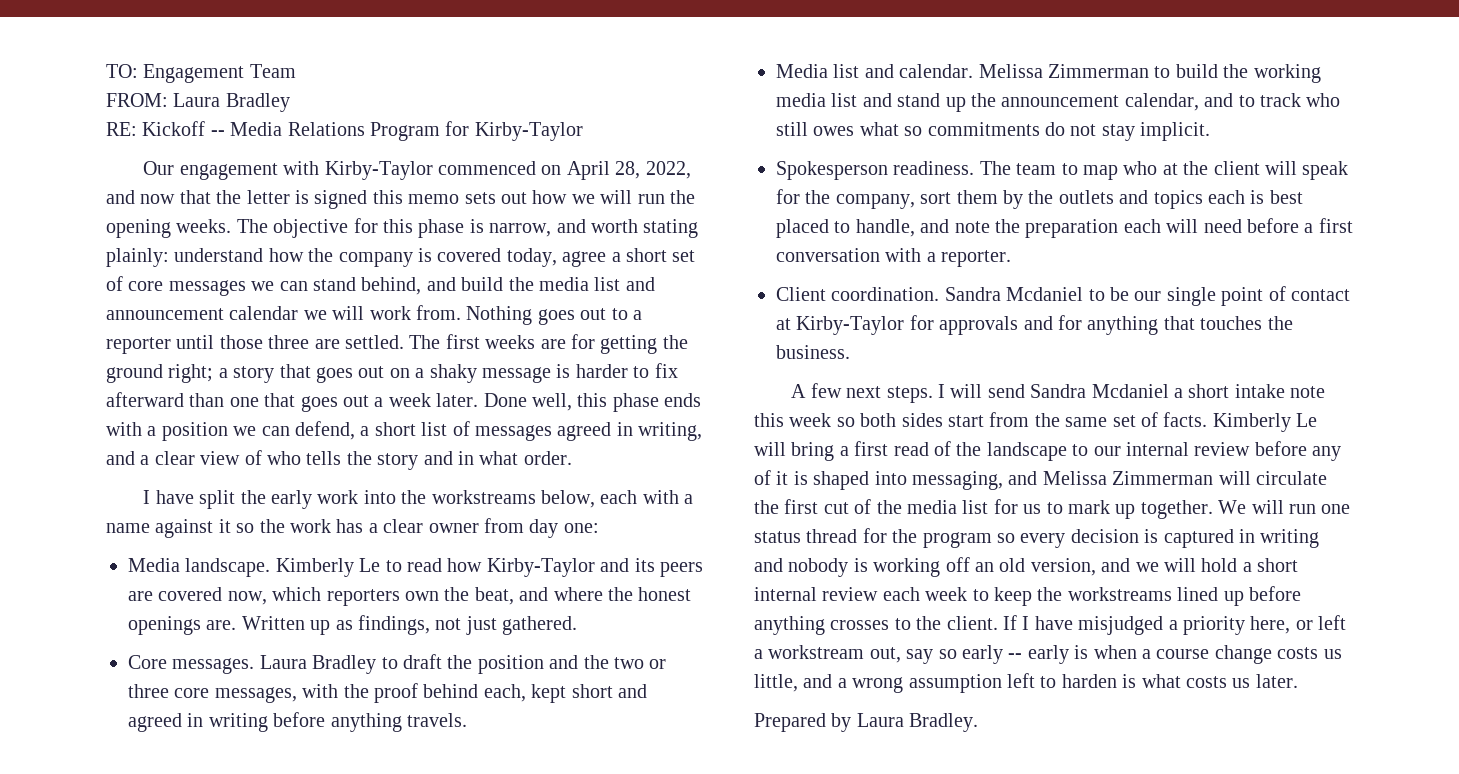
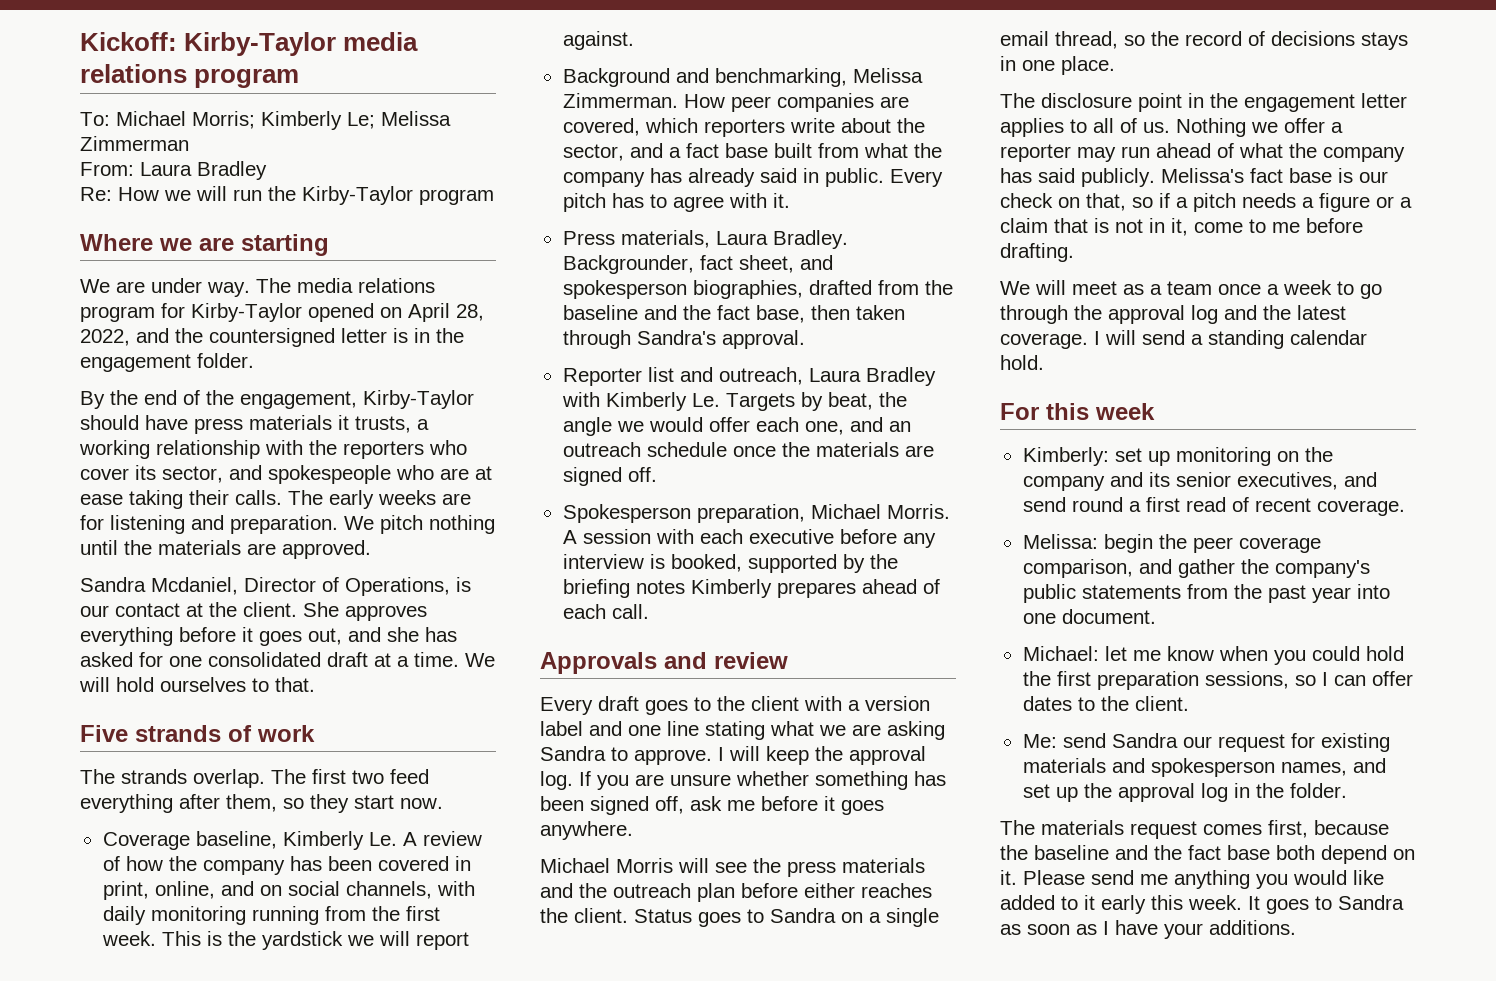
[106,64,296,83] [106,93,290,112] [106,121,583,141] [143,161,537,180] TO: Engagement Team // FROM: Laura Bradley // RE: Kickoff -- Media Relations Program for Kirby-Taylor // Our engagement with Kirby-Taylor commenced -> [80,32,419,56] [80,64,300,88] [80,111,451,130] [80,136,189,151] [80,161,267,180] [80,186,494,205] [80,234,329,256] [80,278,435,297] [80,303,374,322] Kickoff: Kirby-Taylor media relations program // To: Michael Morris; Kimberly Le; Melissa Zimmerman // From: Laura Bradley // Re: How we will run the Kirby-Taylor program // Where we are starting // We are under way. The media relations program for Kirby-Taylor opened
[140,190,695,209] [106,218,699,238] [106,248,696,267] [106,276,655,296] [106,305,642,325] [106,334,688,354] [106,363,678,383] [106,392,702,412] [106,421,703,441] [106,450,572,470] [143,490,694,509] [106,518,599,538] [128,558,703,577] [128,587,692,606] [128,615,578,635] [128,654,667,674] [128,683,647,703] [128,712,467,732] [776,64,1321,83] [776,93,1341,112] [776,122,1211,141] [776,161,1349,180] [776,189,1303,209] [776,218,1353,238] [776,248,1012,267] [776,286,1350,306] [776,315,1293,335] [776,345,850,359] [791,383,1326,403] [754,412,1318,432] [754,441,1342,461] [754,470,1327,490] [754,499,1351,519] [754,528,1320,548] [754,557,1299,577] [754,586,1301,606] [754,615,1347,635] [754,645,1342,664] [754,673,1298,693] [754,713,979,732] now that the letter is signed this memo sets out how we will run the opening weeks. The objective for this phase is narrow, and worth stating plainly: understand how the company is covered today, agree a short set of core messages we can stand behind, and build the media list and announcement calendar we will work from. Nothing goes out to a reporter until those three are settled. The first weeks are for getting the ground right; a story that goes out on a shaky message is harder to fix afterward than one that goes out a week later. Done well, this phase ends with a position we can defend, a short list of messages agreed in writing, and a clear view of who tells the story and in what order. // I have split the early work into the workstreams below, each with a name against it so the work has a clear owner from day one: // Media landscape. Kimberly Le to read how Kirby-Taylor and its peers are covered now, which reporters own the beat, and where the honest openings are. Written up as findings, not just gathered. // Core messages. Laura Bradley to draft the position and the two or three core messages, with the proof behind each, kept short and agreed in writing before anything travels. // Media list and calendar. Melissa Zimmerman to build the working media list and stand up the announcement calendar, and to track who still owes what so commitments do not stay implicit. // Spokesperson readiness. The team to map who at the client will speak for the company, sort them by the outlets and topics each is best placed to handle, and note the preparation each will need before a first conversation with a reporter. // Client coordination. Sandra Mcdaniel to be our single point of contact at Kirby-Taylor for approvals and for anything that touches the business. // A few next steps. I will send Sandra Mcdaniel a short intake note this week so both sides start from the same set of facts. Kimberly Le will bring a first read of the landscape to our internal review before any of it is shaped into messaging, and Melissa Zimmerman will circulate the first cut of the media list for us to mark up together. We will run one status thread for the program so every decision is captured in writing and nobody is working off an old version, and we will hold a short internal review each week to keep the workstreams lined up before anything crosses to the client. If I have misjudged a priority here, or left a workstream out, say so early -- early is when a course change costs us little, and a wrong assumption left to harden is what costs us later. // Prepared by Laura Bradley. -> [175,328,464,347] [80,353,254,372] [80,390,474,409] [80,415,429,434] [79,440,467,459] [80,465,492,484] [80,490,471,509] [80,515,495,534] [80,540,371,559] [80,577,471,596] [80,602,427,621] [80,627,457,646] [80,652,495,667] [79,677,315,692] [80,725,315,742] [80,769,429,788] [80,794,443,813] [102,831,482,850] [102,856,471,875] [102,881,475,900] [102,906,440,925] [101,931,469,950] [562,31,634,50] [562,68,923,87] [562,93,909,112] [562,118,925,137] [562,143,942,161] [562,168,943,187] [562,193,790,212] [562,230,848,249] [562,255,833,274] [562,280,953,299] [562,305,905,323] [562,330,805,349] [562,367,936,386] [561,392,907,411] [562,417,911,436] [562,442,934,457] [562,467,657,486] [562,504,950,523] [562,529,936,548] [562,554,898,573] [562,579,940,598] [562,604,649,619] [540,652,788,674] [540,696,930,715] [540,721,945,740] [540,746,926,765] [540,771,946,790] [540,796,884,815] [540,821,633,840] [540,858,925,877] [540,883,932,902] [540,908,939,927] [1000,31,1408,50] [1000,56,1115,75] [1000,93,1407,112] [1000,118,1343,137] [1000,143,1405,162] [1000,168,1388,187] [1000,193,1412,212] [1000,218,1363,236] [1000,243,1074,262] [1000,280,1382,299] [1000,305,1346,324] [1000,330,1367,349] [1000,355,1044,370] [1000,403,1155,420] [1022,447,1333,466] [1022,472,1377,491] [1022,497,1405,516] [1022,534,1321,553] [1022,559,1370,578] [1022,584,1390,603] [1022,609,1156,624] [1022,646,1404,665] [1022,671,1413,690] [1022,696,1189,711] [1022,733,1390,752] [1022,758,1386,777] [1022,783,1347,802] [1000,820,1389,839] [1000,845,1415,864] [1000,870,1384,889] [1000,895,1404,914] [1000,920,1296,939] the countersigned letter is in the engagement folder. // By the end of the engagement, Kirby-Taylor should have press materials it trusts, a working relationship with the reporters who cover its sector, and spokespeople who are at ease taking their calls. The early weeks are for listening and preparation. We pitch nothing until the materials are approved. // Sandra Mcdaniel, Director of Operations, is our contact at the client. She approves everything before it goes out, and she has asked for one consolidated draft at a time. We will hold ourselves to that. // Five strands of work // The strands overlap. The first two feed everything after them, so they start now. // Coverage baseline, Kimberly Le. A review of how the company has been covered in print, online, and on social channels, with daily monitoring running from the first week. This is the yardstick we will report against. // Background and benchmarking, Melissa Zimmerman. How peer companies are covered, which reporters write about the sector, and a fact base built from what the company has already said in public. Every pitch has to agree with it. // Press materials, Laura Bradley. Backgrounder, fact sheet, and spokesperson biographies, drafted from the baseline and the fact base, then taken through Sandra's approval. // Reporter list and outreach, Laura Bradley with Kimberly Le. Targets by beat, the angle we would offer each one, and an outreach schedule once the materials are signed off. // Spokesperson preparation, Michael Morris. A session with each executive before any interview is booked, supported by the briefing notes Kimberly prepares ahead of each call. // Approvals and review // Every draft goes to the client with a version label and one line stating what we are asking Sandra to approve. I will keep the approval log. If you are unsure whether something has been signed off, ask me before it goes anywhere. // Michael Morris will see the press materials and the outreach plan before either reaches the client. Status goes to Sandra on a single email thread, so the record of decisions stays in one place. // The disclosure point in the engagement letter applies to all of us. Nothing we offer a reporter may run ahead of what the company has said publicly. Melissa's fact base is our check on that, so if a pitch needs a figure or a claim that is not in it, come to me before drafting. // We will meet as a team once a week to go through the approval log and the latest coverage. I will send a standing calendar hold. // For this week // Kimberly: set up monitoring on the company and its senior executives, and send round a first read of recent coverage. // Melissa: begin the peer coverage comparison, and gather the company's public statements from the past year into one document. // Michael: let me know when you could hold the first preparation sessions, so I can offer dates to the client. // Me: send Sandra our request for existing materials and spokesperson names, and set up the approval log in the folder. // The materials request comes first, because the baseline and the fact base both depend on it. Please send me anything you would like added to it early this week. It goes to Sandra as soon as I have your additions.

